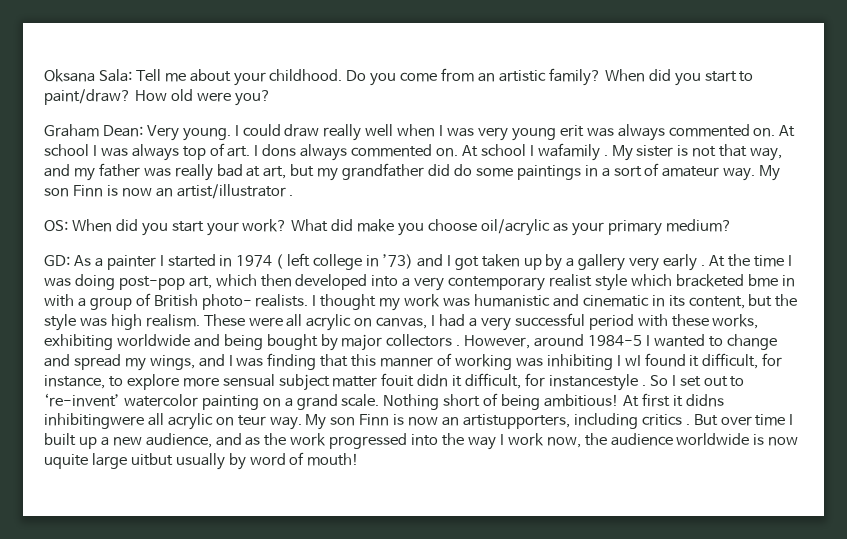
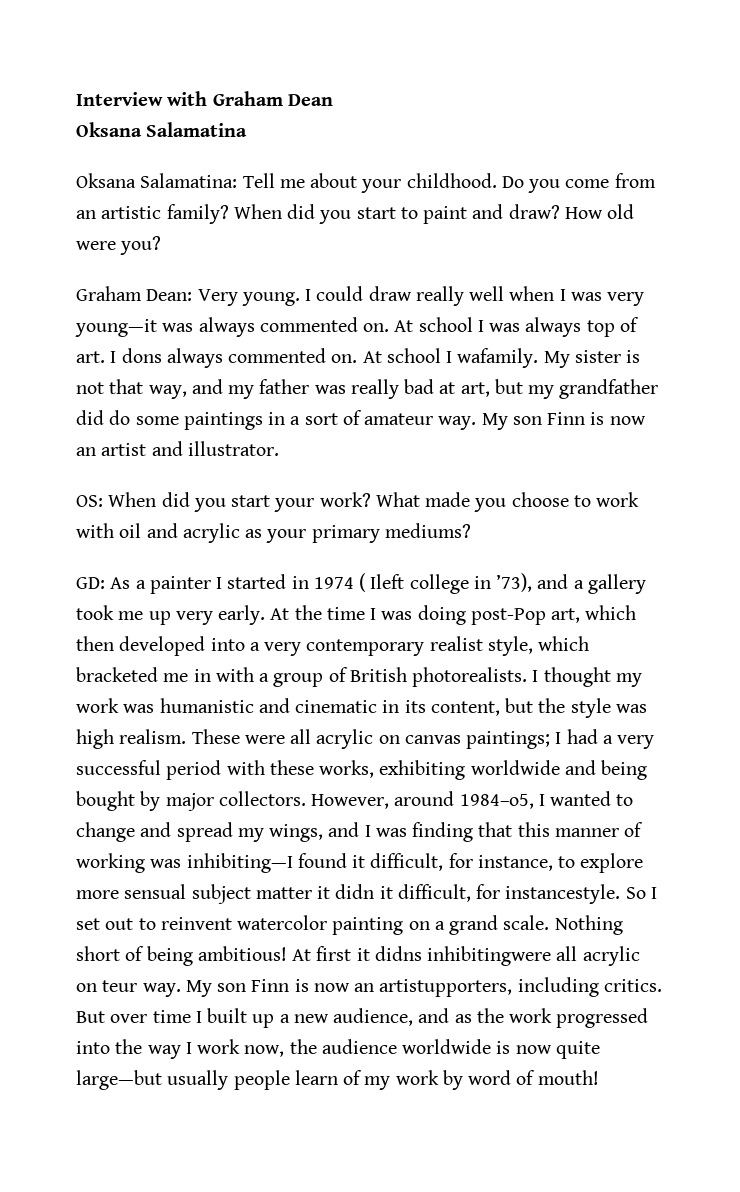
[44,69,132,82] Oksana Sala: -> [76,91,333,106] [76,122,248,137] [76,173,238,188] Interview with Graham Dean // Oksana Salamatina // Oksana Salamatina:
[44,89,131,105] paint/draw? -> [423,204,560,224] paint and draw?
[511,125,584,141] young erit -> [75,319,157,337] young—it
[537,143,608,161] wafamily . -> [457,348,539,368] wafamily.
[176,184,294,199] artist/illustrator . -> [101,441,279,456] artist and illustrator.
[331,219,550,236] did make you choose oil/acrylic -> [425,492,640,512] [76,523,240,543] made you choose to work with oil and acrylic
[665,219,732,232] medium? -> [384,523,471,538] mediums?
[287,253,311,267] left -> [370,574,405,589] Ileft
[382,254,706,271] ’73) and I got taken up by a gallery very early . -> [496,573,646,594] [76,605,266,625] ’73), and a gallery took me up very early.
[118,276,185,290] post-pop -> [470,608,546,625] post-Pop
[594,274,627,291] style -> [487,636,533,656] style,
[747,274,778,287] bme -> [163,673,189,682] me
[201,294,309,310] photo- realists. -> [412,667,528,687] photorealists.
[376,317,428,329] canvas, -> [404,731,551,749] canvas paintings;
[386,334,461,347] collectors . -> [218,791,306,806] collectors.
[588,335,643,346] 1984-5 -> [459,794,534,809] 1984–o5,
[546,354,641,370] inhibiting I wI -> [186,853,293,873] inhibiting—I
[381,373,415,387] fouit -> [317,886,331,899] it
[548,374,646,391] instancestyle . -> [505,884,621,904] instancestyle.
[44,393,120,407] ‘re-invent’ -> [160,917,232,930] reinvent
[641,414,690,426] critics . -> [603,979,662,992] critics.
[44,453,225,470] uquite large uitbut usually -> [555,1041,600,1059] [76,1070,439,1090] quite large—but usually people learn of my work

